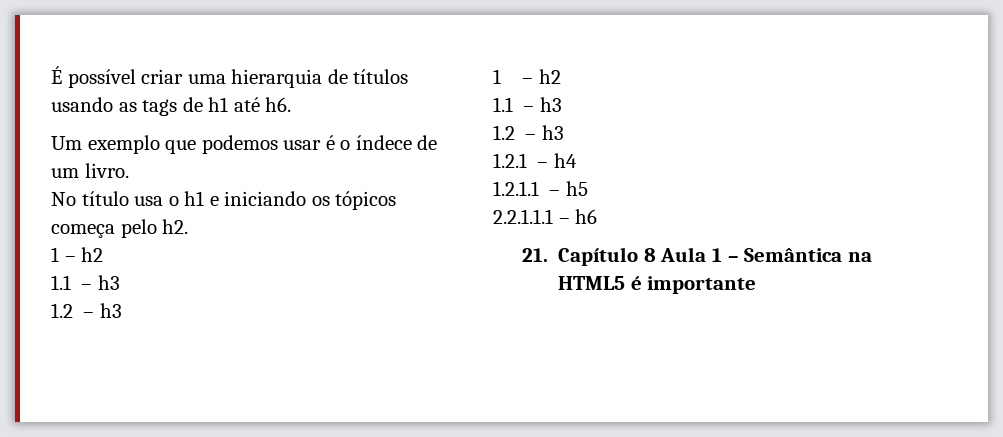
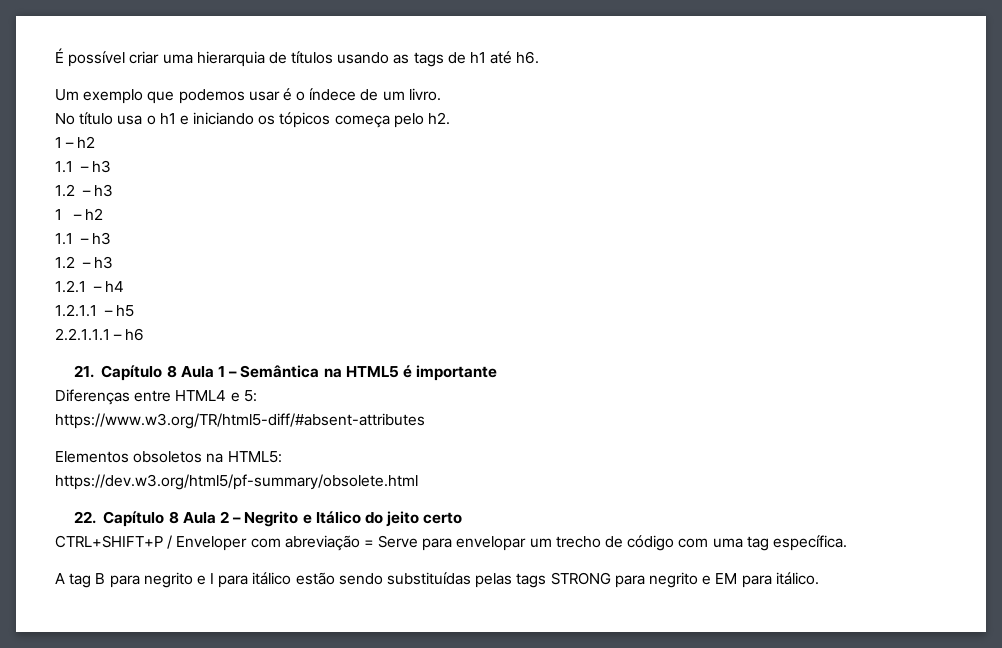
(757, 285) none -> [55,389,257,405] [55,413,425,429] [55,451,282,463] [55,474,418,490] [73,511,463,527] [55,535,847,551] [55,572,819,588] // Diferenças entre HTML4 e 5: // https://www.w3.org/TR/html5-diff/#absent-attributes // Elementos obsoletos na HTML5: // https://dev.w3.org/html5/pf-summary/obsolete.html // 22. Capítulo 8 Aula 2 – Negrito e Itálico do jeito certo // CTRL+SHIFT+P / Enveloper com abreviação = Serve para envelopar um trecho de código com uma tag específica. // A tag B para negrito e I para itálico estão sendo substituídas pelas tags STRONG para negrito e EM para itálico.

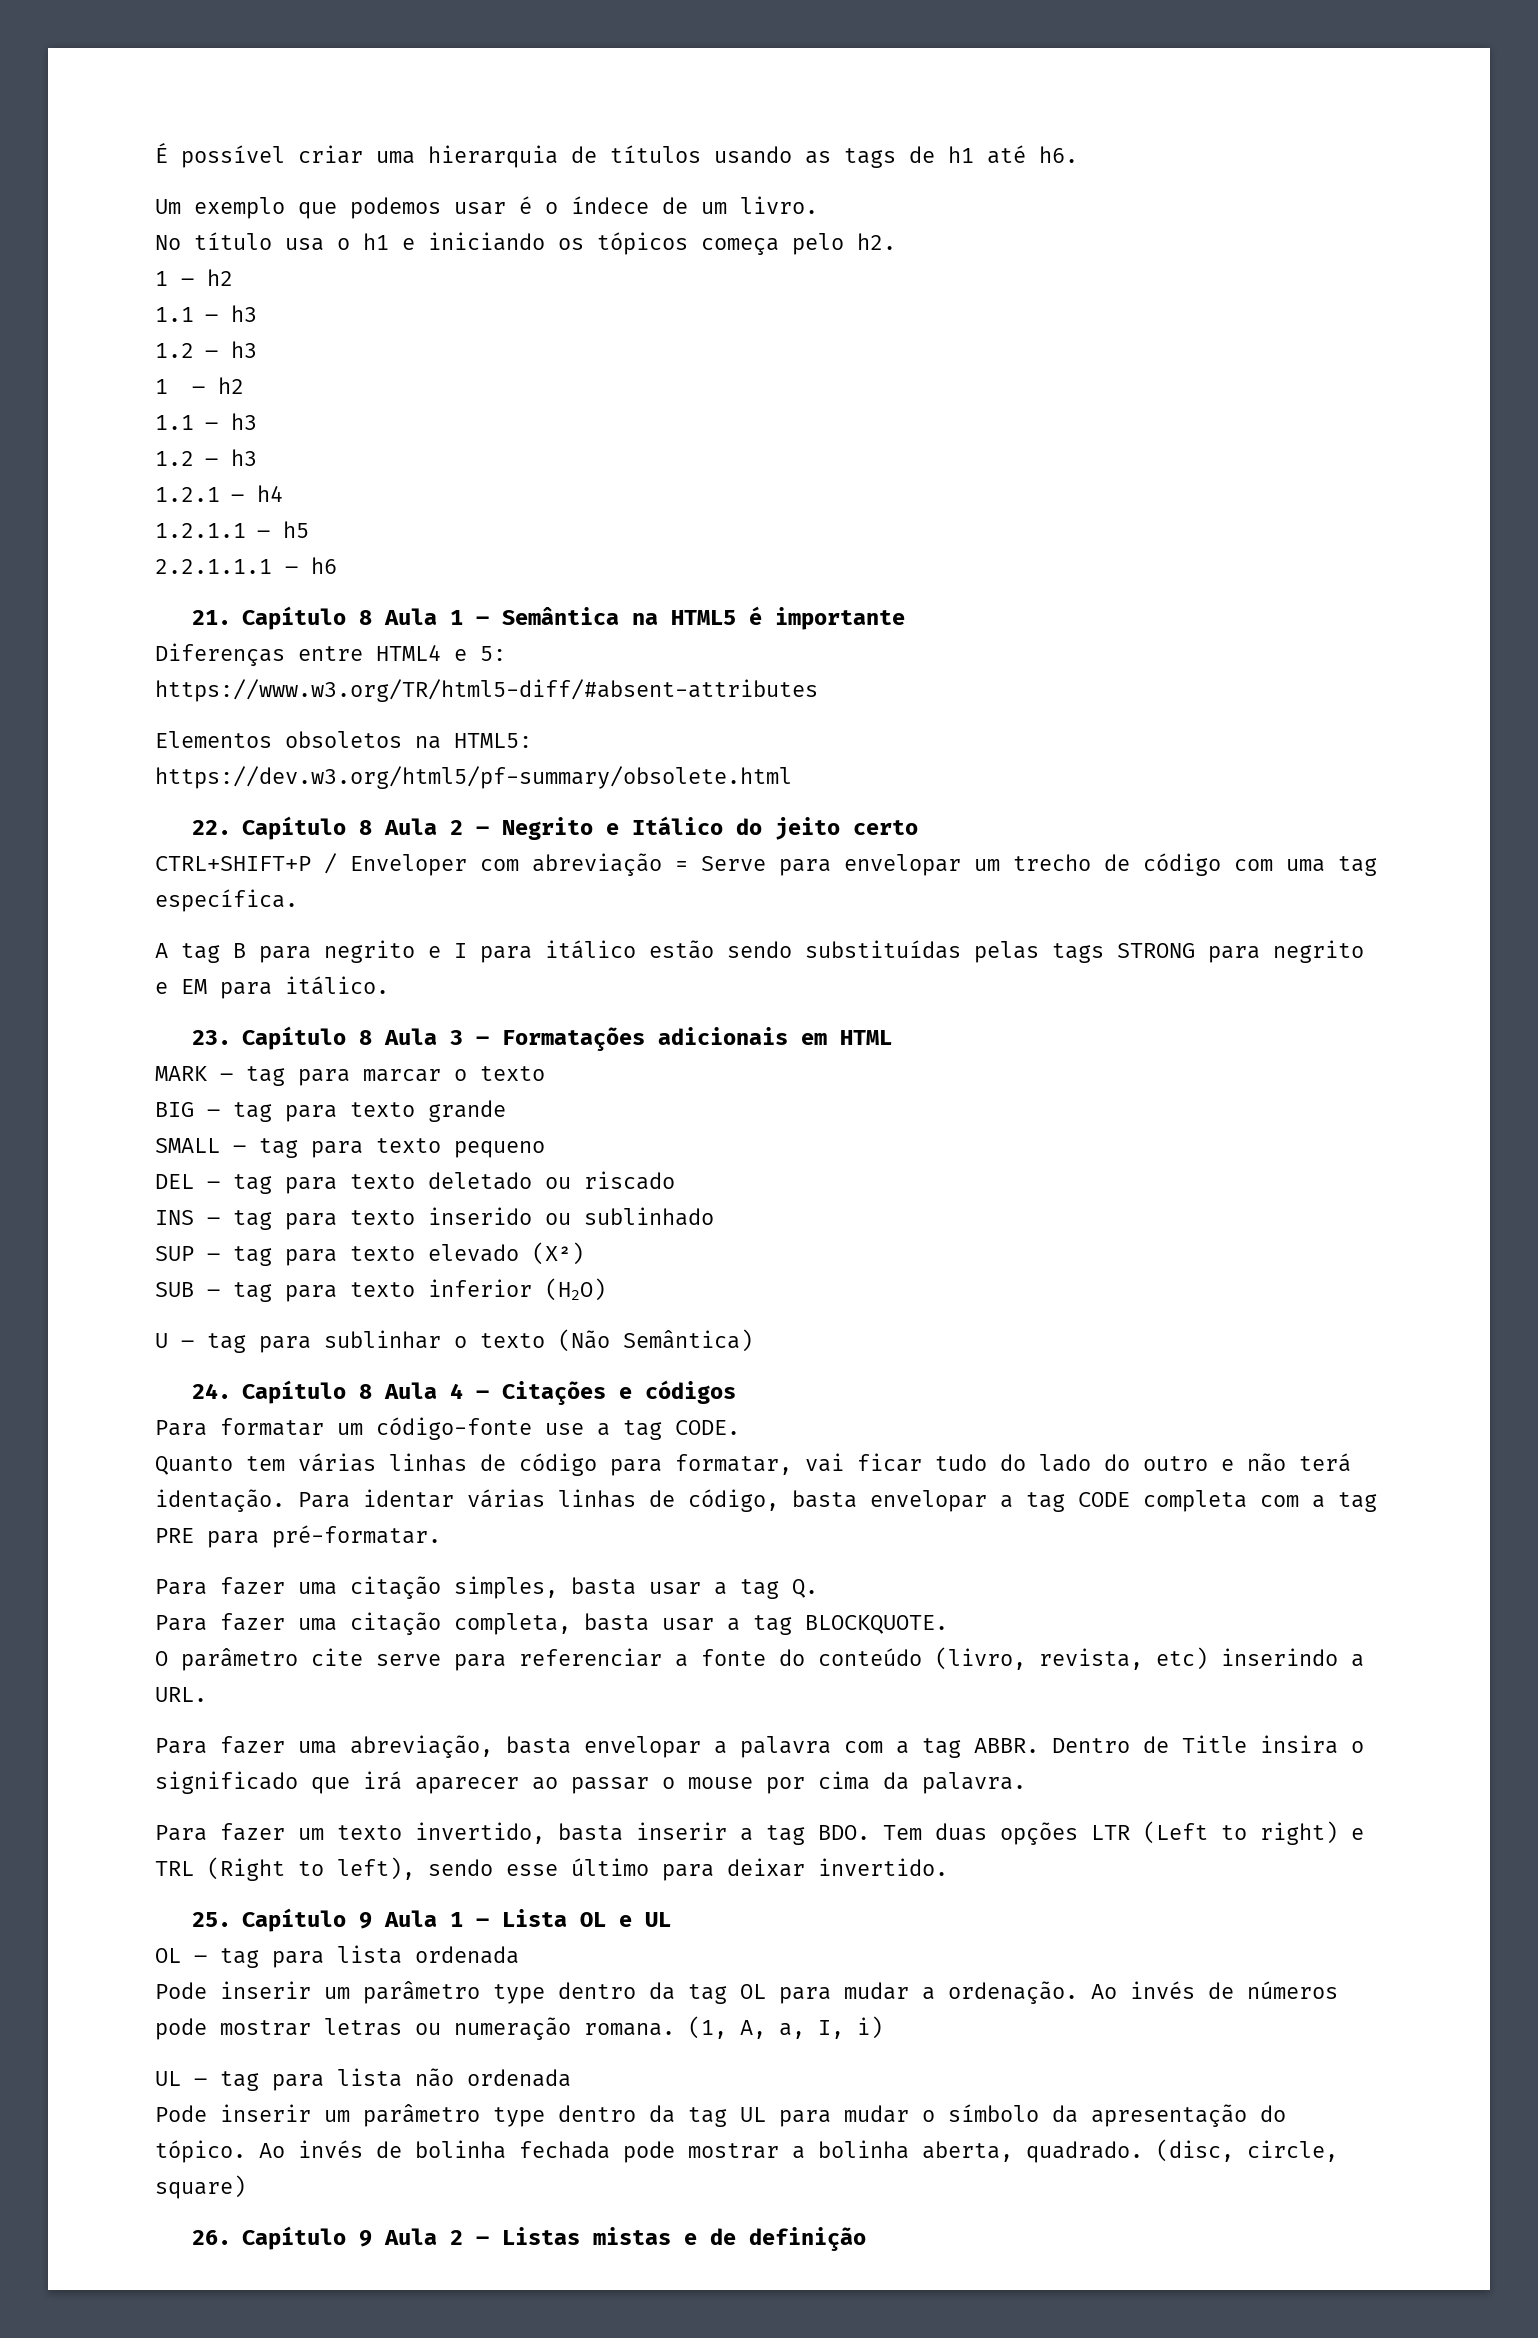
(819, 578) none -> [191,1026,892,1051] [155,1066,545,1086] [155,1100,506,1122] [155,1138,545,1158] [155,1171,675,1194] [155,1207,714,1230] [155,1242,584,1266] [155,1278,606,1302] [155,1329,753,1353] [191,1380,736,1405] [155,1417,740,1440] [155,1453,1351,1476] [155,1489,1377,1512] [155,1525,441,1548] [155,1576,818,1599] [155,1612,948,1635] [155,1647,1364,1671] [155,1687,207,1702] [155,1735,1364,1758] [155,1771,1026,1794] [155,1821,1364,1845] [155,1857,948,1881] [191,1908,671,1932] [155,1945,519,1968] [155,1981,1338,2004] [155,2016,883,2040] [155,2068,571,2091] [155,2104,1286,2127] [155,2139,1338,2163] [155,2175,246,2199] [191,2226,866,2251] // 23. Capítulo 8 Aula 3 – Formatações adicionais em HTML // MARK – tag para marcar o texto // BIG – tag para texto grande // SMALL – tag para texto pequeno // DEL – tag para texto deletado ou riscado // INS – tag para texto inserido ou sublinhado // SUP – tag para texto elevado (X²) // SUB – tag para texto inferior (H2O) // U – tag para sublinhar o texto (Não Semântica) // 24. Capítulo 8 Aula 4 – Citações e códigos // Para formatar um código-fonte use a tag CODE. // Quanto tem várias linhas de código para formatar, vai ficar tudo do lado do outro e não terá identação. Para identar várias linhas de código, basta envelopar a tag CODE completa com a tag PRE para pré-formatar. // Para fazer uma citação simples, basta usar a tag Q. // Para fazer uma citação completa, basta usar a tag BLOCKQUOTE. // O parâmetro cite serve para referenciar a fonte do conteúdo (livro, revista, etc) inserindo a URL. // Para fazer uma abreviação, basta envelopar a palavra com a tag ABBR. Dentro de Title insira o significado que irá aparecer ao passar o mouse por cima da palavra. // Para fazer um texto invertido, basta inserir a tag BDO. Tem duas opções LTR (Left to right) e TRL (Right to left), sendo esse último para deixar invertido. // 25. Capítulo 9 Aula 1 – Lista OL e UL // OL – tag para lista ordenada // Pode inserir um parâmetro type dentro da tag OL para mudar a ordenação. Ao invés de números pode mostrar letras ou numeração romana. (1, A, a, I, i) // UL – tag para lista não ordenada // Pode inserir um parâmetro type dentro da tag UL para mudar o símbolo da apresentação do tópico. Ao invés de bolinha fechada pode mostrar a bolinha aberta, quadrado. (disc, circle, square) // 26. Capítulo 9 Aula 2 – Listas mistas e de definição

